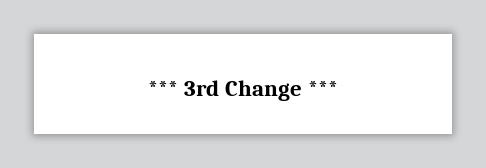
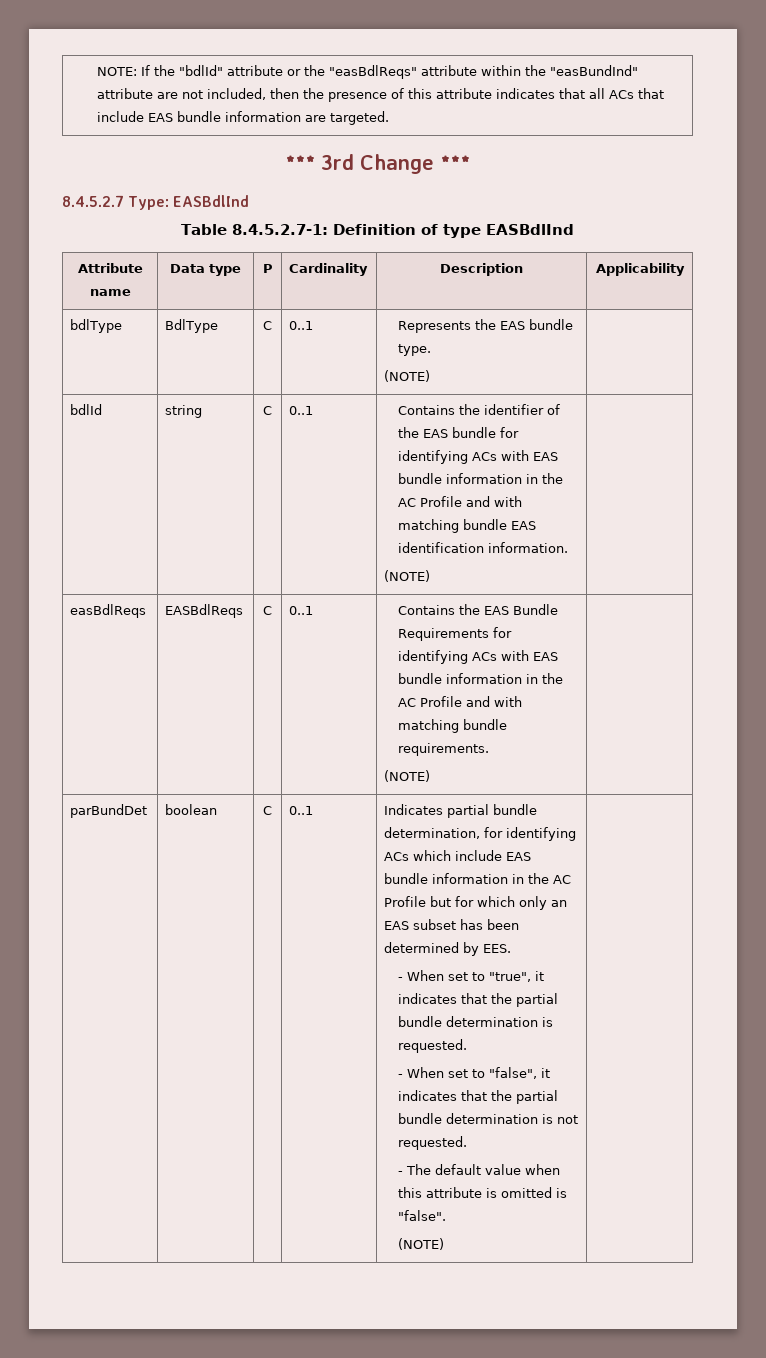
[147,80,339,101] *** 3rd Change *** -> [97,65,639,79] [97,88,665,102] [97,111,390,125] [285,154,470,174] [62,195,250,210] [181,224,574,238] [77,263,143,273] [89,289,131,296] [170,264,241,276] [262,264,273,273] [289,263,369,276] [440,263,523,276] [595,263,685,276] [70,319,123,333] [165,319,219,333] [263,321,272,330] [289,321,314,330] [397,319,573,333] [397,344,431,356] [384,370,431,382] [70,404,103,415] [165,405,203,418] [263,406,272,415] [289,406,314,415] [397,404,560,415] [397,427,519,438] [397,450,558,464] [397,473,563,484] [397,496,522,507] [397,519,536,533] [397,542,568,553] [384,570,431,582] [70,604,147,618] [165,604,244,618] [263,606,272,615] [289,606,314,615] [397,604,558,615] [397,627,512,641] [397,650,558,664] [397,673,563,684] [397,696,522,707] [397,719,507,733] [397,743,489,756] [384,770,431,782] [70,804,148,818] [165,804,218,815] [263,806,272,815] [289,806,314,815] [384,804,538,818] [384,827,577,841] [384,850,532,861] [384,873,572,884] [384,896,568,910] [384,919,520,930] [384,942,512,956] [397,970,544,982] [397,993,558,1007] [397,1016,553,1027] [397,1039,467,1053] [397,1067,550,1079] [397,1090,558,1104] [397,1113,578,1124] [397,1136,467,1150] [397,1164,560,1175] [397,1187,567,1198] [397,1210,446,1221] [397,1238,444,1250] NOTE: If the "bdlId" attribute or the "easBdlReqs" attribute within the "easBundInd" attribute are not included, then the presence of this attribute indicates that all ACs that include EAS bundle information are targeted. // *** 3rd Change *** // 8.4.5.2.7 Type: EASBdlInd // Table 8.4.5.2.7-1: Definition of type EASBdlInd // Attribute name | Data type | P | Cardinality | Description | Applicability // bdlType | BdlType | C | 0..1 | Represents the EAS bundle type. // (NOTE) | // bdlId | string | C | 0..1 | Contains the identifier of the EAS bundle for identifying ACs with EAS bundle information in the AC Profile and with matching bundle EAS identification information. // (NOTE) | // easBdlReqs | EASBdlReqs | C | 0..1 | Contains the EAS Bundle Requirements for identifying ACs with EAS bundle information in the AC Profile and with matching bundle requirements. // (NOTE) | // parBundDet | boolean | C | 0..1 | Indicates partial bundle determination, for identifying ACs which include EAS bundle information in the AC Profile but for which only an EAS subset has been determined by EES. // - When set to "true", it indicates that the partial bundle determination is requested. // - When set to "false", it indicates that the partial bundle determination is not requested. // - The default value when this attribute is omitted is "false". // (NOTE) |

